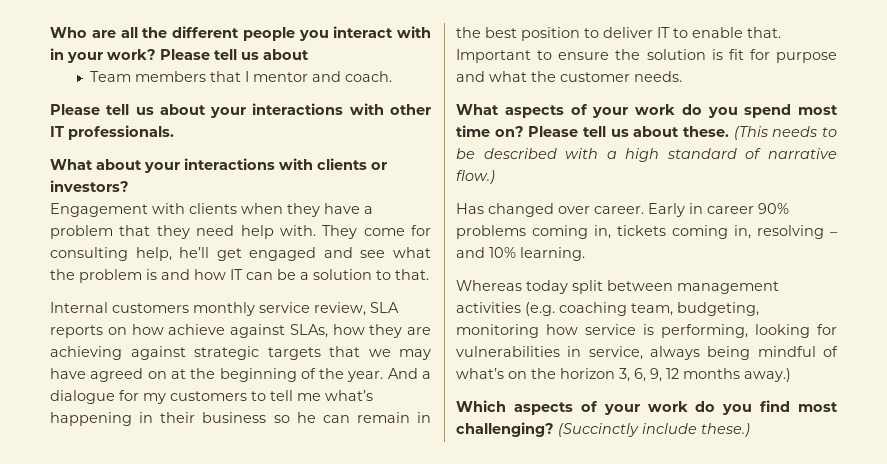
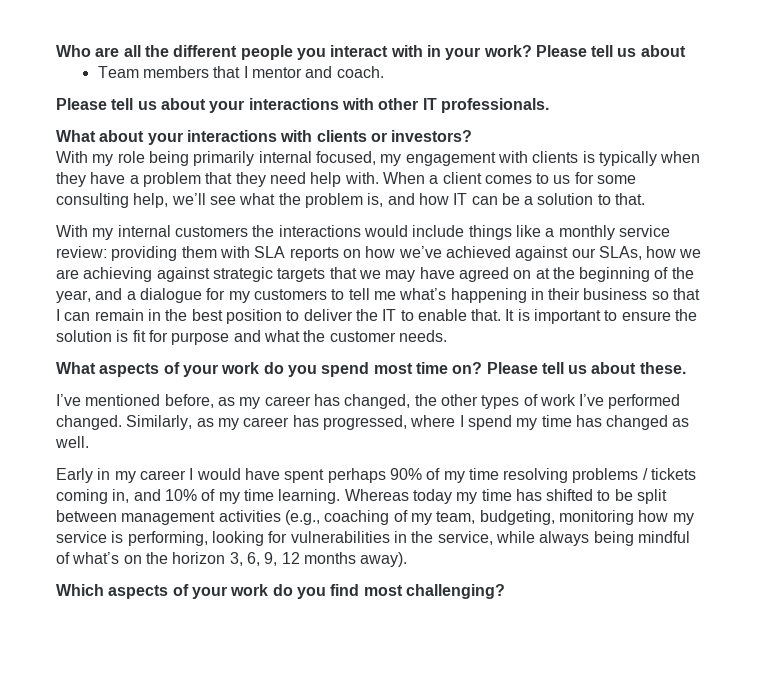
[50,203,237,217] Engagement with clients -> [56,151,657,166] With my role being primarily internal focused, my engagement with clients is typically
[322,225,431,239] [50,247,353,261] They come for consulting help, he’ll get engaged and -> [382,172,637,184] [56,193,206,208] When a client comes to us for some consulting help, we’ll
[146,269,157,280] is -> [367,193,384,207] is,
[50,302,399,316] [50,324,285,338] Internal customers monthly service review, SLA reports on how achieve against -> [56,225,670,240] [56,246,596,261] With my internal customers the interactions would include things like a monthly service review: providing them with SLA reports on how we’ve achieved against our
[369,324,403,338] they -> [679,249,702,258] we
[347,368,418,382] year. And -> [56,288,123,303] year, and
[296,412,316,423] he -> [673,288,701,300] [56,309,60,321] that I
(653, 32) none -> [355,309,378,321] the
[456,49,531,63] Important -> [505,309,602,324] It is important
[733,126,837,140] [456,148,837,162] [456,170,495,184] [456,203,789,217] [456,225,838,239] [456,247,516,258] (This needs to be described with a high standard of narrative flow.) // Has changed over career. Early in career 90% problems coming in, tickets coming in, resolving – and 10% -> [56,394,681,409] [56,415,690,430] [55,436,89,448] [56,468,697,483] [56,489,274,504] // I’ve mentioned before, as my career has changed, the other types of work I’ve performed changed. Similarly, as my career has progressed, where I spend my time has changed as well. // Early in my career I would have spent perhaps 90% of my time resolving problems / tickets coming in, and 10% of my time
(585, 254) // -> (341, 496) none
[572,280,779,294] [456,302,627,316] split between management activities (e.g. coaching -> [456,489,668,504] [56,510,432,525] my time has shifted to be split between management activities (e.g., coaching of my
(578, 329) none -> [672,513,694,525] my
[588,346,643,360] service, -> [411,531,535,545] the service, while
[744,368,791,382] away.) -> [360,552,408,567] away).
[558,423,750,437] (Succinctly include these.) -> (505, 591) none

